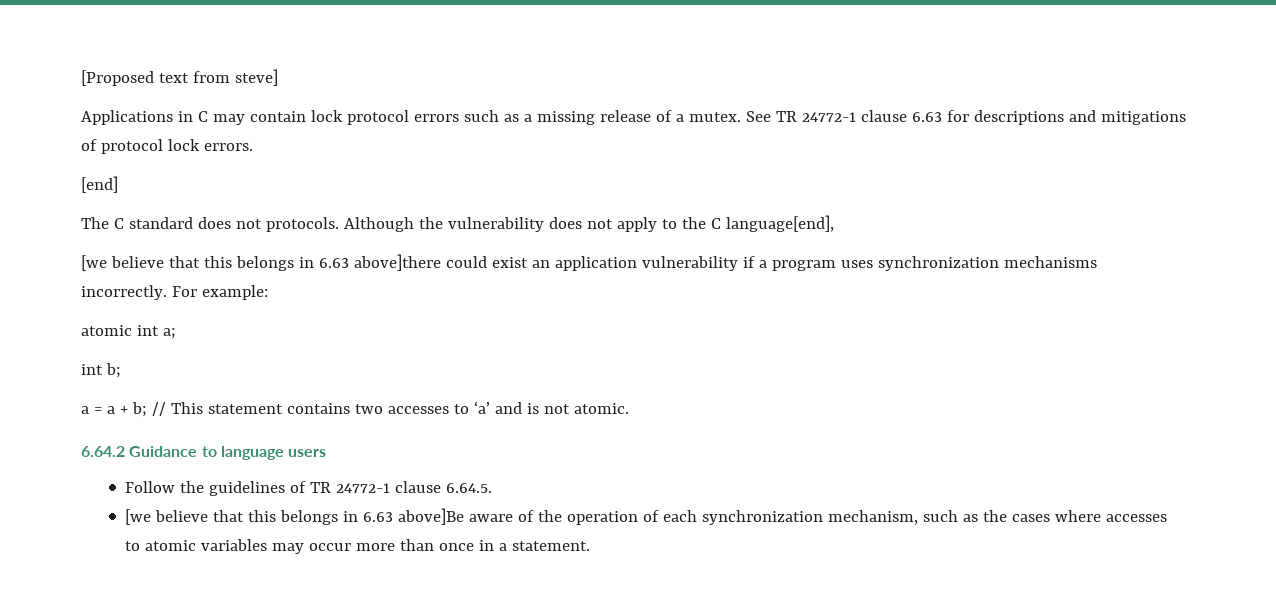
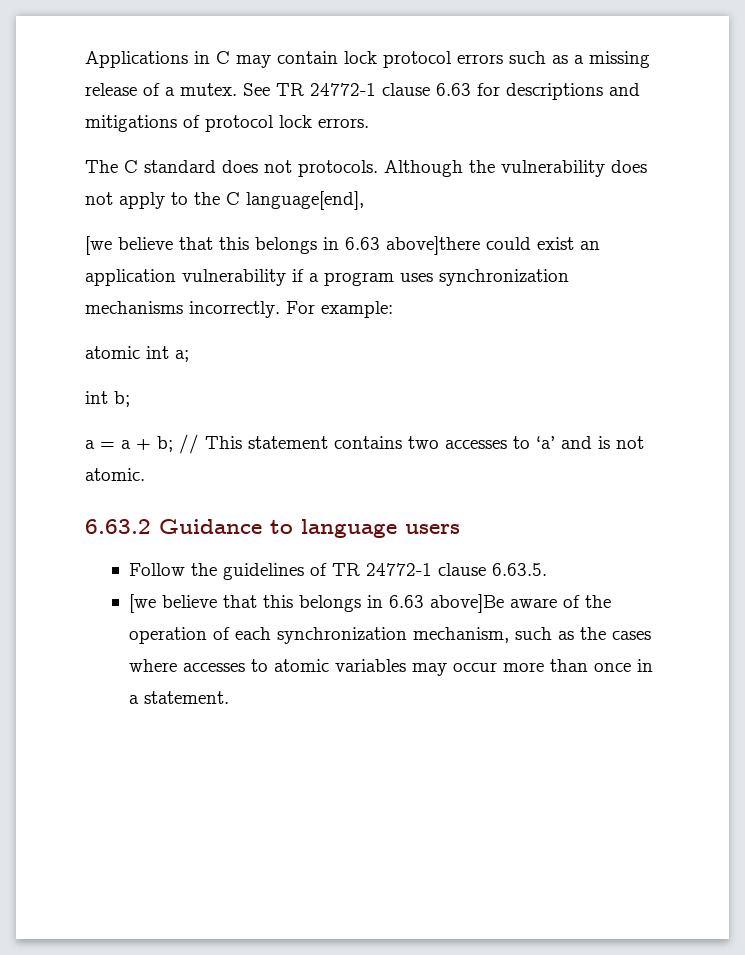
[81,69,278,86] [Proposed text from steve] // -> (85, 59) none
[81,176,118,193] // [end] -> (369, 123) none
[81,446,125,457] 6.64.2 -> [85,519,151,534] 6.63.2
[446,483,493,493] 6.64.5. -> [492,563,548,576] 6.63.5.

